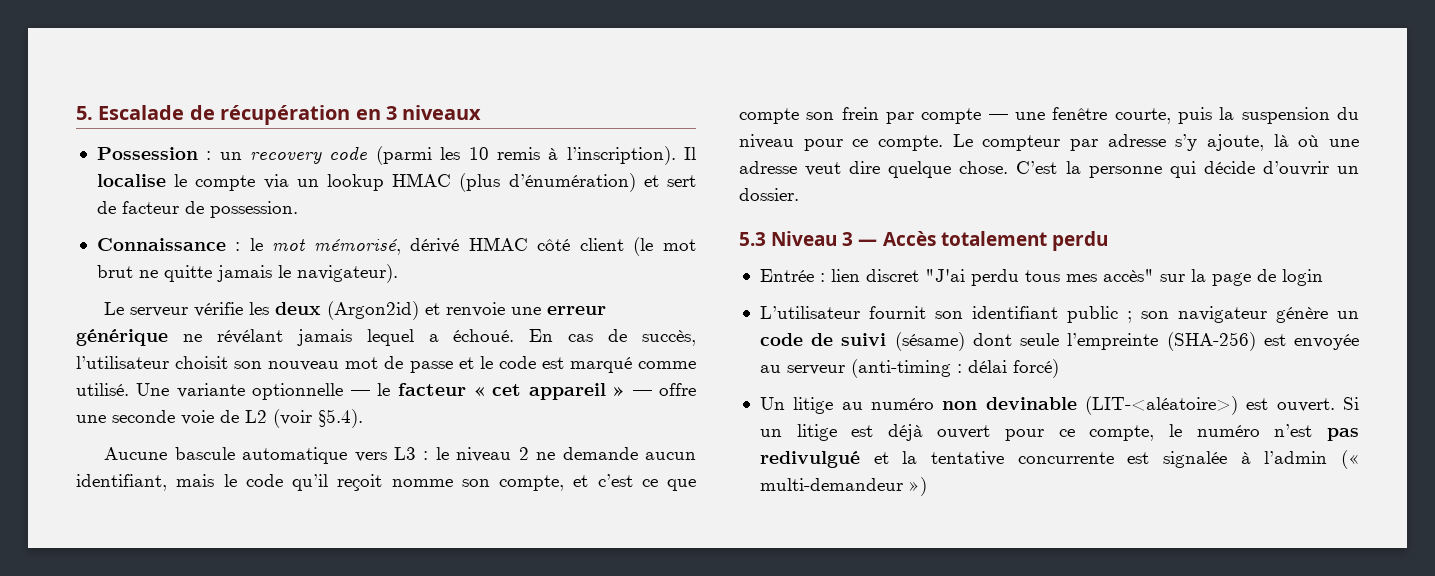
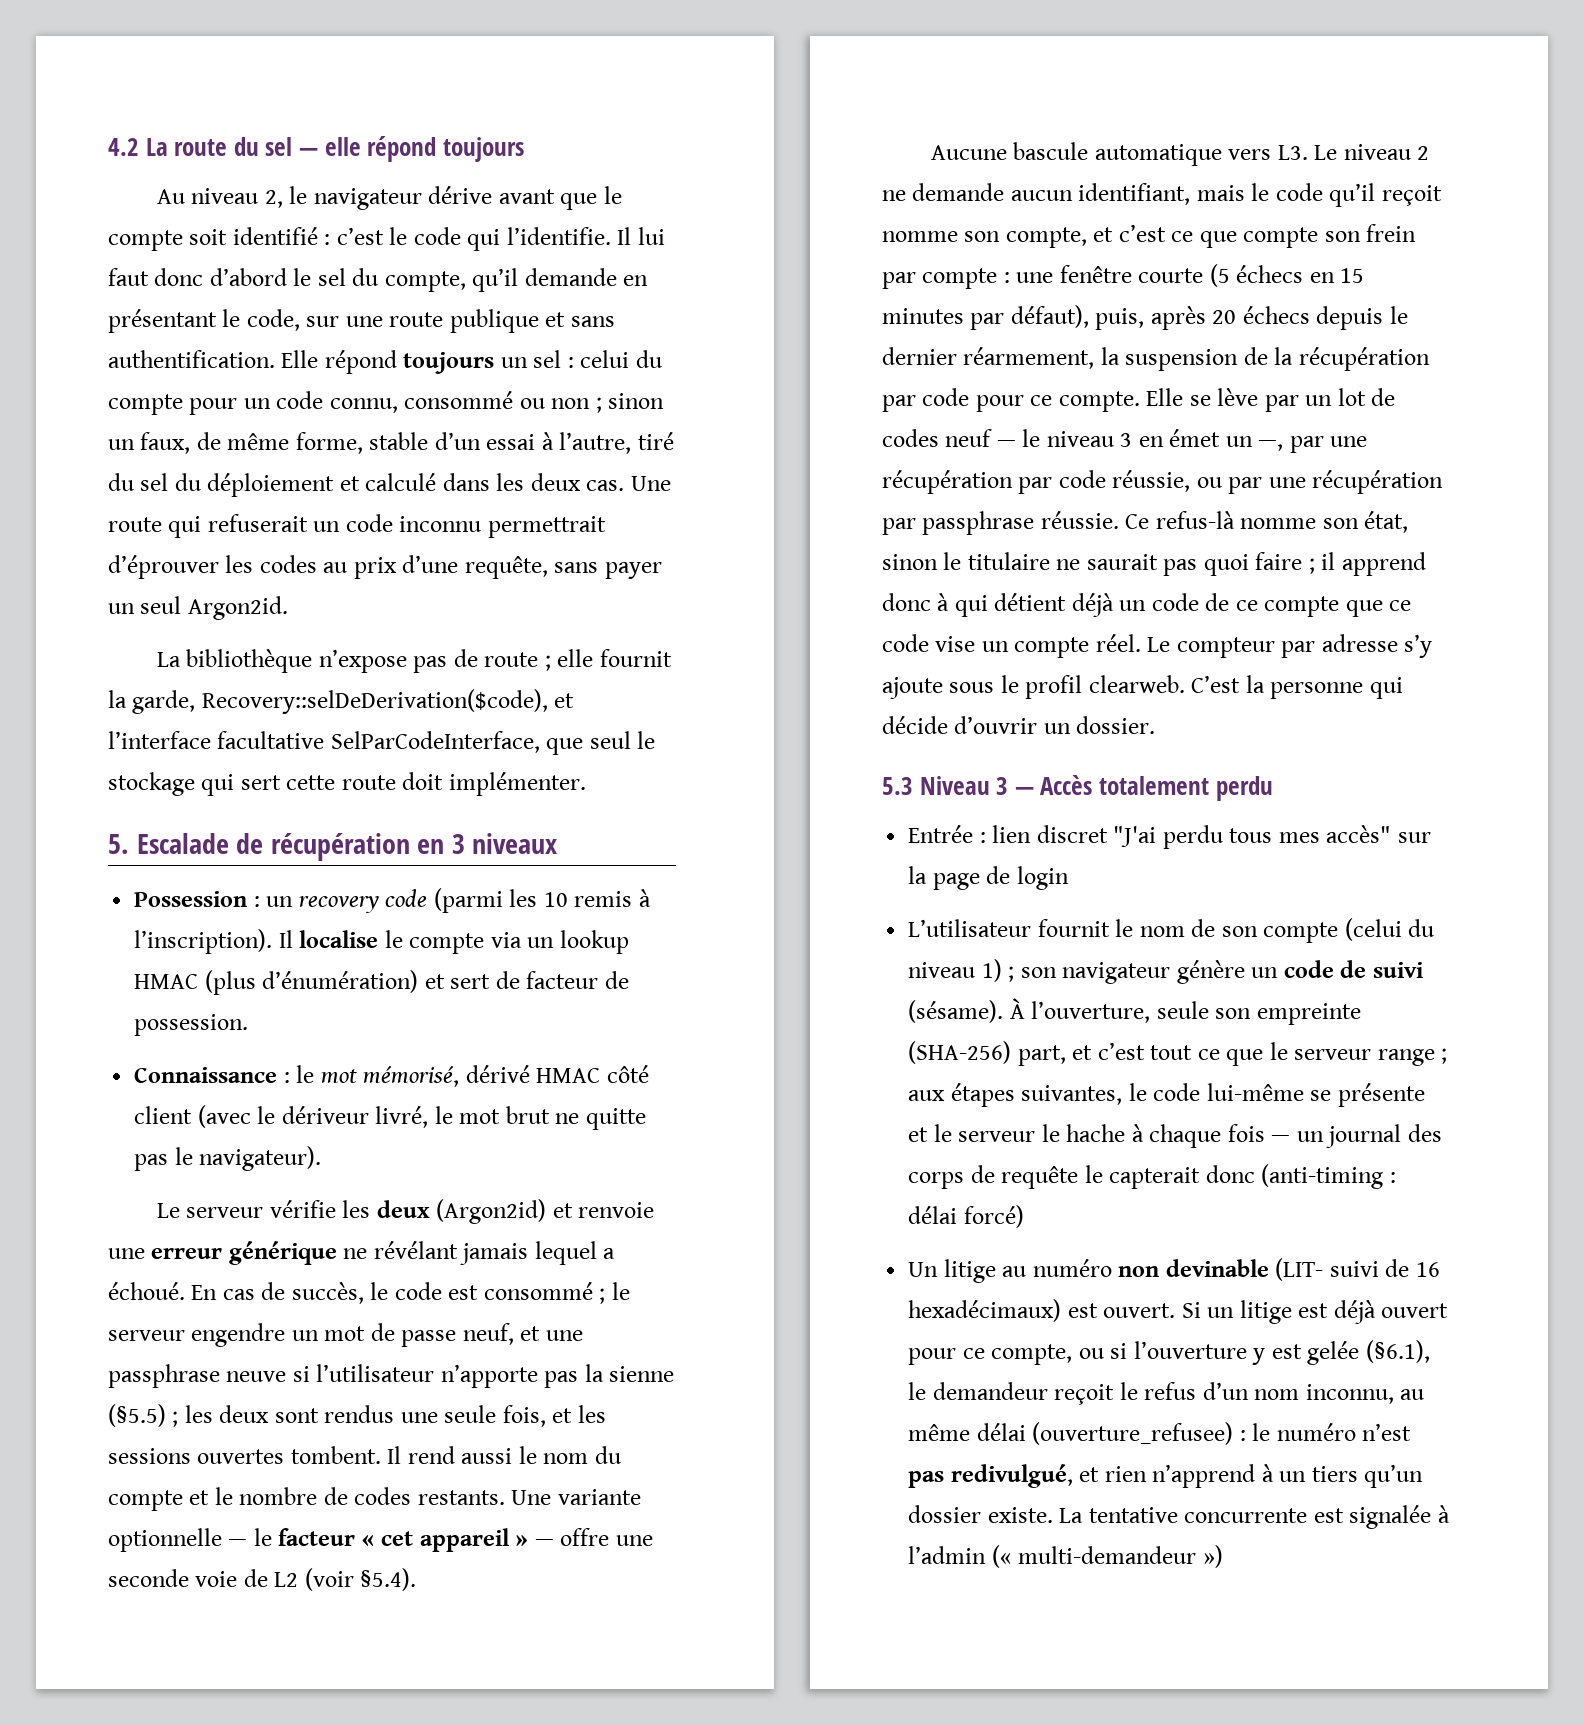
(76, 113) none -> [108,136,524,162] [156,186,622,210] [108,227,665,251] [108,268,649,292] [108,309,615,333] [108,350,662,374] [108,391,665,415] [108,432,674,454] [108,473,671,497] [108,514,606,538] [108,555,662,579] [108,596,288,620] [156,649,672,673] [108,689,575,714] [108,731,656,755] [108,772,586,796] 4.2 La route du sel — elle répond toujours // Au niveau 2, le navigateur dérive avant que le compte soit identifié : c’est le code qui l’identifie. Il lui faut donc d’abord le sel du compte, qu’il demande en présentant le code, sur une route publique et sans authentification. Elle répond toujours un sel : celui du compte pour un code connu, consommé ou non ; sinon un faux, de même forme, stable d’un essai à l’autre, tiré du sel du déploiement et calculé dans les deux cas. Une route qui refuserait un code inconnu permettrait d’éprouver les codes au prix d’une requête, sans payer un seul Argon2id. // La bibliothèque n’expose pas de route ; elle fournit la garde, Recovery::selDeDerivation($code), et l’interface facultative SelParCodeInterface, que seul le stockage qui sert cette route doit implémenter. //
[633,237,654,256] (le -> [197,1105,453,1128] (avec le dériveur livré, le
[216,265,272,282] jamais -> [134,1154,169,1171] pas
[76,356,696,373] [76,383,129,396] l’utilisateur choisit son nouveau mot de passe et le code est marqué comme utilisé. -> [370,1282,630,1304] [108,1323,583,1347] [108,1364,675,1388] [108,1404,606,1427] [108,1446,621,1464] [108,1487,505,1511] le code est consommé ; le serveur engendre un mot de passe neuf, et une passphrase neuve si l’utilisateur n’apporte pas la sienne (§5.5) ; les deux sont rendus une seule fois, et les sessions ouvertes tombent. Il rend aussi le nom du compte et le nombre de codes restants.
[394,447,449,460] L3 : le -> [1277,145,1338,160] L3. Le
[988,114,1008,120] — -> [1003,272,1010,283] :
[1114,107,1359,124] [739,134,943,151] courte, puis la suspension du niveau pour ce compte. -> [1138,264,1365,287] [882,305,1408,330] [882,347,1430,371] [882,388,1396,412] [882,429,1368,453] [882,470,1444,494] [882,511,1409,535] [882,552,1426,576] [882,593,1412,617] [882,634,1141,658] courte (5 échecs en 15 minutes par défaut), puis, après 20 échecs depuis le dernier réarmement, la suspension de la récupération par code pour ce compte. Elle se lève par un lot de codes neuf — le niveau 3 en émet un —, par une récupération par code réussie, ou par une récupération par passphrase réussie. Ce refus-là nomme son état, sinon le titulaire ne saurait pas quoi faire ; il apprend donc à qui détient déjà un code de ce compte que ce code vise un compte réel.
[1207,134,1359,151] [739,161,1009,178] ajoute, là où une adresse veut dire quelque chose. -> [882,675,1185,699] ajoute sous le profil clearweb.
[934,306,1118,323] son identifiant public -> [1115,918,1435,943] [908,959,1002,982] le nom de son compte (celui du niveau 1)
[894,332,1359,351] [759,365,845,375] (sésame) dont seule l’empreinte (SHA-256) est envoyée au serveur -> [908,998,1361,1025] [908,1041,1448,1066] [908,1083,1425,1107] [908,1124,1442,1148] [908,1165,1255,1189] (sésame). À l’ouverture, seule son empreinte (SHA-256) part, et c’est tout ce que le serveur range ; aux étapes suivantes, le code lui-même se présente et le serveur le hache à chaque fois — un journal des corps de requête le capterait donc
[1084,396,1238,415] (LIT-<aléatoire>) -> [1275,1258,1440,1281] [908,1299,1062,1322] (LIT- suivi de 16 hexadécimaux)
[1169,424,1359,441] [759,451,918,468] le numéro n’est pas redivulgué et la -> [1078,1340,1430,1365] [908,1382,1425,1405] [908,1422,1412,1445] [908,1464,1424,1488] [908,1505,1084,1523] ou si l’ouverture y est gelée (§6.1), le demandeur reçoit le refus d’un nom inconnu, au même délai (ouverture_refusee) : le numéro n’est pas redivulgué, et rien n’apprend à un tiers qu’un dossier existe. La

